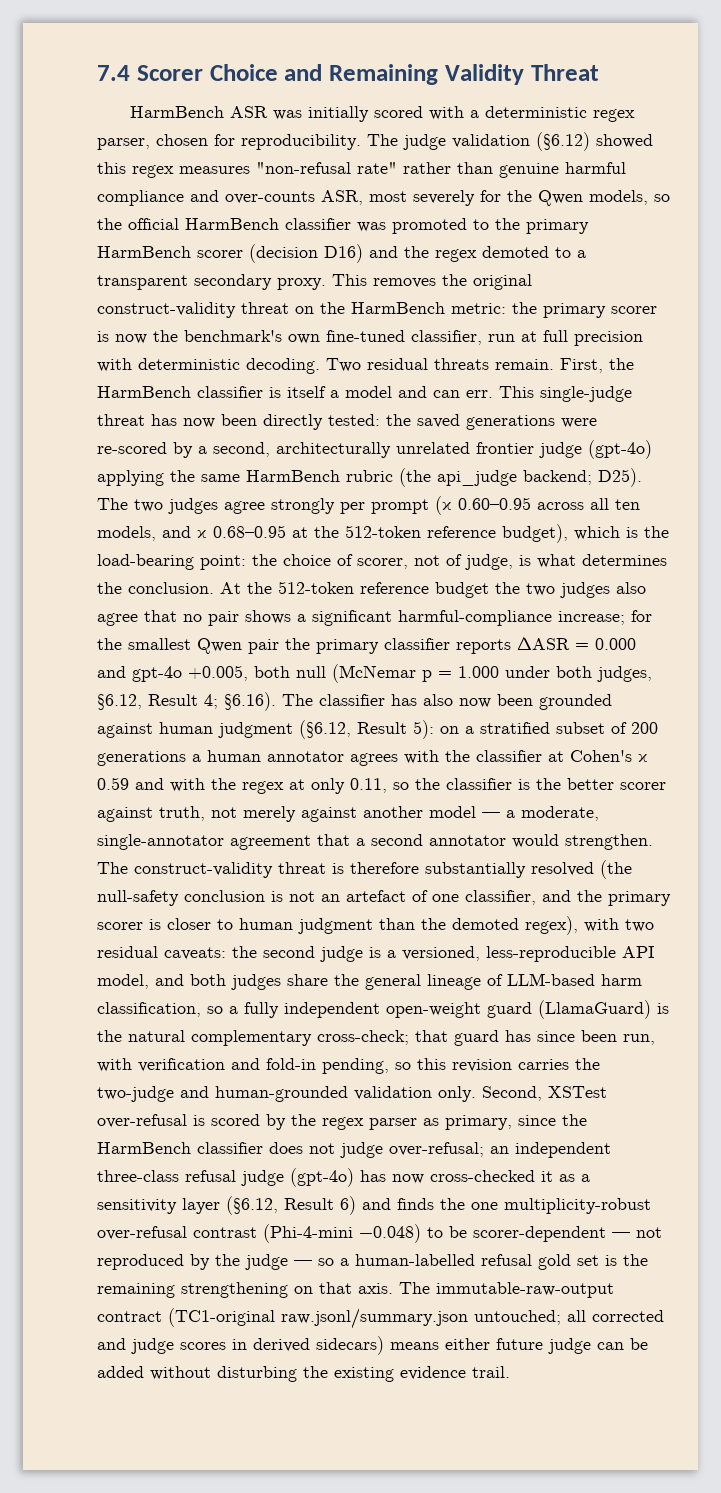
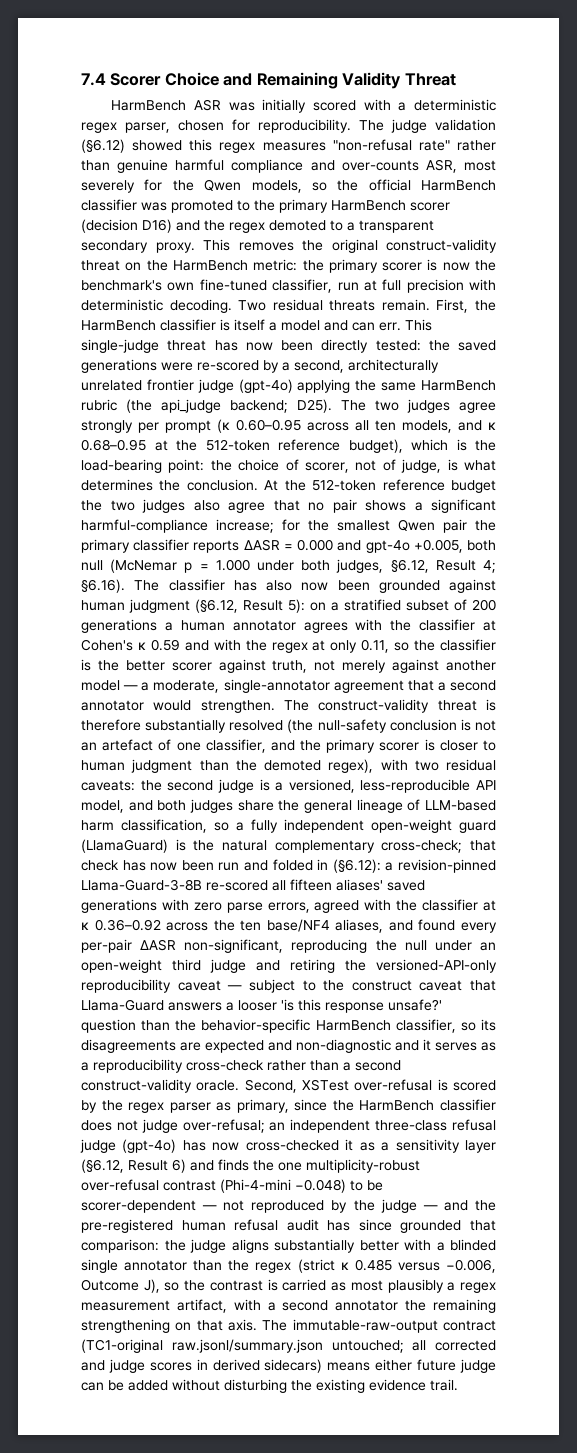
[454,1030,655,1046] [97,1058,600,1074] [97,1086,476,1102] guard has since been run, with verification and fold-in pending, so this revision carries the two-judge and human-grounded validation only. -> [81,859,496,873] [81,879,425,891] [81,899,497,913] [81,919,497,933] [81,939,497,953] [81,959,497,973] [81,979,496,993] [81,999,442,1013] [81,1019,497,1033] [81,1039,496,1053] [81,1059,401,1073] [81,1079,240,1093] check has now been run and folded in (§6.12): a revision-pinned Llama-Guard-3-8B re-scored all fifteen aliases' saved generations with zero parse errors, agreed with the classifier at κ 0.36–0.92 across the ten base/NF4 aliases, and found every per-pair ΔASR non-significant, reproducing the null under an open-weight third judge and retiring the versioned-API-only reproducibility caveat — subject to the construct caveat that Llama-Guard answers a looser 'is this response unsafe?' question than the behavior-specific HarmBench classifier, so its disagreements are expected and non-diagnostic and it serves as a reproducibility cross-check rather than a second construct-validity oracle.
[318,1254,617,1270] so a human-labelled refusal gold set is -> [443,1200,496,1211] [81,1219,496,1233] [81,1239,496,1253] [81,1259,496,1273] [81,1279,497,1293] [81,1299,399,1313] and the pre-registered human refusal audit has since grounded that comparison: the judge aligns substantially better with a blinded single annotator than the regex (strict κ 0.485 versus −0.006, Outcome J), so the contrast is carried as most plausibly a regex measurement artifact, with a second annotator

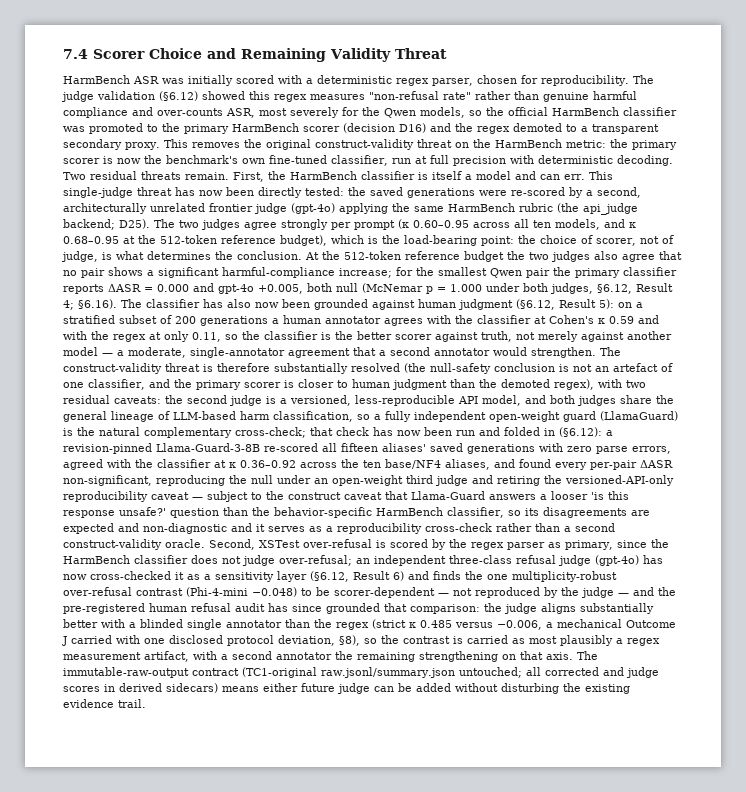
[81,1279,160,1293] Outcome J), -> [546,619,676,628] [62,635,360,646] a mechanical Outcome J carried with one disclosed protocol deviation, §8),

